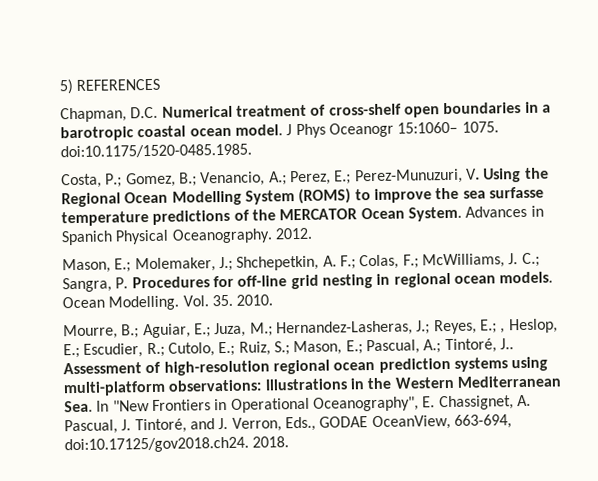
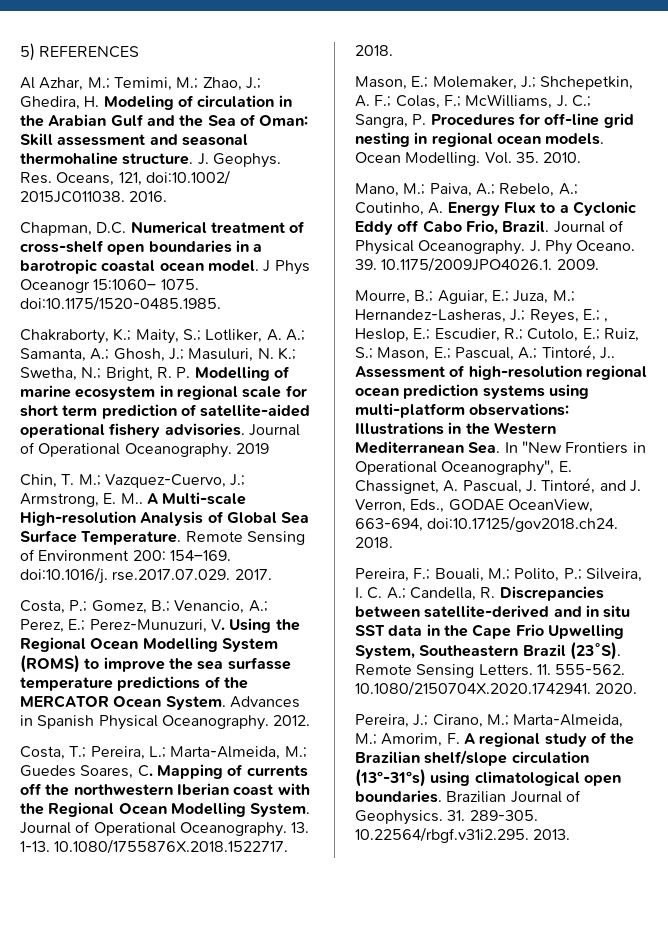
(161, 84) none -> [20,77,261,91] [20,95,292,110] [20,114,309,127] [20,133,248,146] [20,152,281,168] [20,170,230,186] [20,191,168,203] // Al Azhar, M.; Temimi, M.; Zhao, J.; Ghedira, H. Modeling of circulation in the Arabian Gulf and the Sea of Oman: Skill assessment and seasonal thermohaline structure. J. Geophys. Res. Oceans, 121, doi:10.1002/ 2015JC011038. 2016.
(252, 151) none -> [20,328,305,344] [20,347,296,362] [20,366,290,381] [20,385,307,400] [20,404,311,419] [20,423,300,438] [20,442,269,458] [20,474,246,488] [20,492,247,507] [20,511,310,526] [20,530,305,545] [20,549,231,561] [20,567,272,584] // Chakraborty, K.; Maity, S.; Lotliker, A. A.; Samanta, A.; Ghosh, J.; Masuluri, N. K.; Swetha, N.; Bright, R. P. Modelling of marine ecosystem in regional scale for short term prediction of satellite-aided operational fishery advisories. Journal of Operational Oceanography. 2019 // Chin, T. M.; Vazquez-Cuervo, J.; Armstrong, E. M.. A Multi-scale High-resolution Analysis of Global Sea Surface Temperature. Remote Sensing of Environment 200: 154–169. doi:10.1016/j. rse.2017.07.029. 2017.
[61,230,113,246] Spanich -> [37,715,95,729] Spanish
(312, 233) none -> [20,746,307,760] [20,764,308,779] [20,783,310,796] [20,802,311,817] [20,821,310,837] [20,839,289,854] [355,45,393,56] // Costa, T.; Pereira, L.; Marta-Almeida, M.; Guedes Soares, C. Mapping of currents off the northwestern Iberian coast with the Regional Ocean Modelling System. Journal of Operational Oceanography. 13. 1-13. 10.1080/1755876X.2018.1522717. 2018.
(274, 300) none -> [355,183,578,197] [355,201,637,216] [355,220,624,235] [355,240,636,255] [355,257,599,272] // Mano, M.; Paiva, A.; Rebelo, A.; Coutinho, A. Energy Flux to a Cyclonic Eddy off Cabo Frio, Brazil. Journal of Physical Oceanography. J. Phy Oceano. 39. 10.1175/2009JPO4026.1. 2009.
(290, 442) none -> [355,568,642,582] [355,586,604,601] [355,605,631,618] [355,624,624,639] [355,642,621,660] [355,664,626,678] [355,681,638,696] [355,714,624,728] [355,732,635,747] [355,750,589,766] [355,769,621,787] [355,790,581,803] [355,810,538,825] [355,827,571,843] // Pereira, F.; Bouali, M.; Polito, P.; Silveira, I. C. A.; Candella, R. Discrepancies between satellite-derived and in situ SST data in the Cape Frio Upwelling System, Southeastern Brazil (23˚S). Remote Sensing Letters. 11. 555-562. 10.1080/2150704X.2020.1742941. 2020. // Pereira, J.; Cirano, M.; Marta-Almeida, M.; Amorim, F. A regional study of the Brazilian shelf/slope circulation (13°-31°s) using climatological open boundaries. Brazilian Journal of Geophysics. 31. 289-305. 10.22564/rbgf.v31i2.295. 2013.

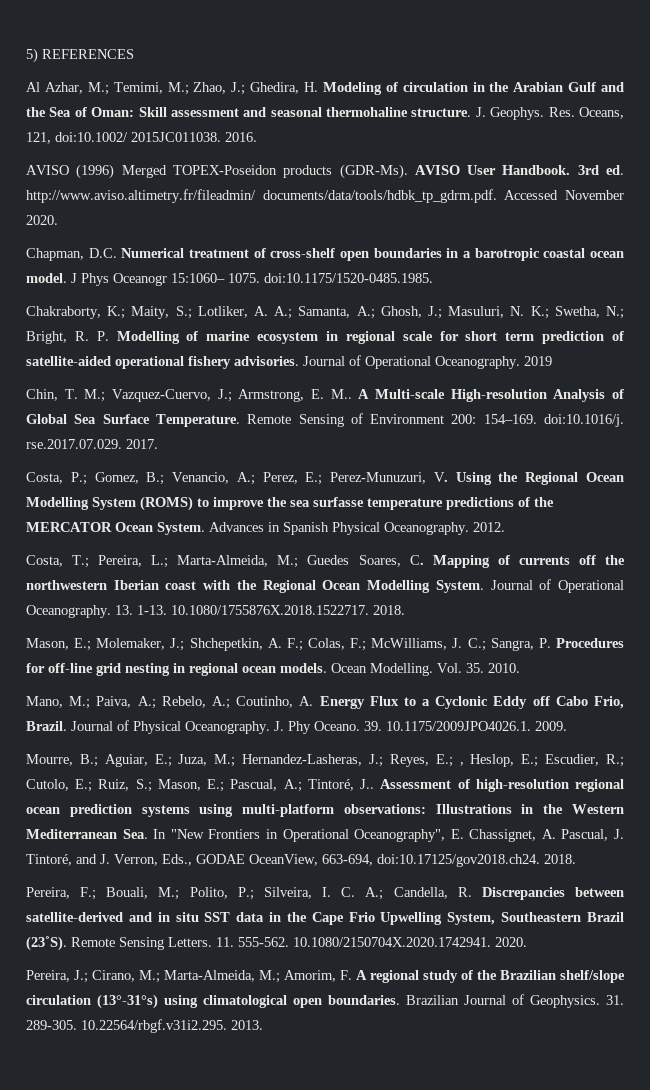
(168, 196) none -> [26,164,624,179] [26,189,624,203] [26,215,58,225] // AVISO (1996) Merged TOPEX-Poseidon products (GDR-Ms). AVISO User Handbook. 3rd ed. http://www.aviso.altimetry.fr/fileadmin/ documents/data/tools/hdbk_tp_gdrm.pdf. Accessed November 2020.

